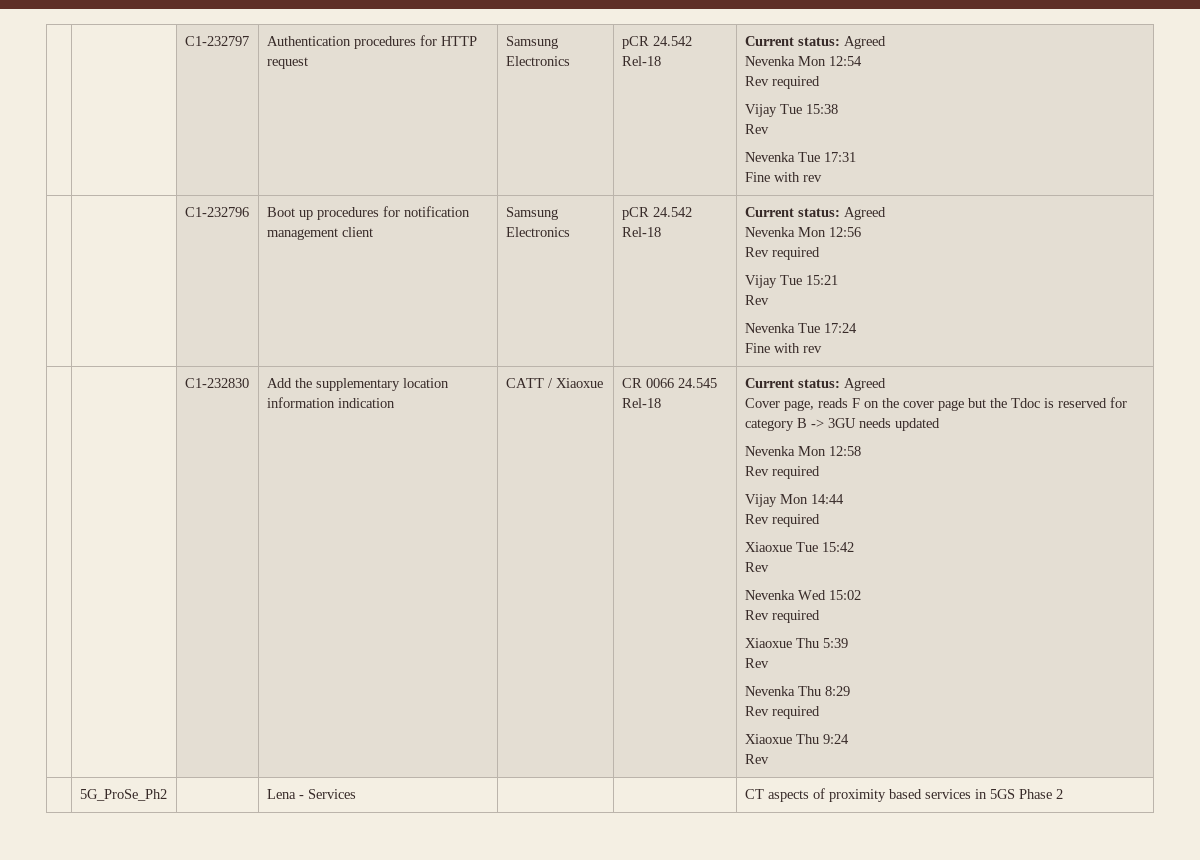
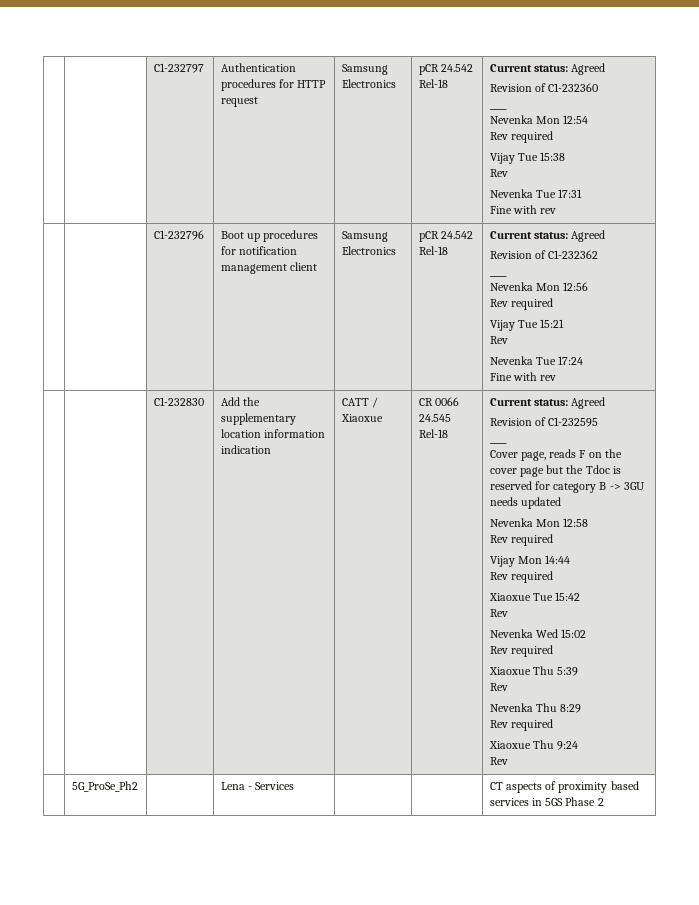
(886, 42) none -> [489,83,599,92] [489,108,507,110] // Revision of C1-232360 // ____
(886, 213) none -> [489,250,599,259] [489,275,507,277] // Revision of C1-232362 // ____
(886, 384) none -> [489,417,599,427] [489,442,507,444] // Revision of C1-232595 // ____

